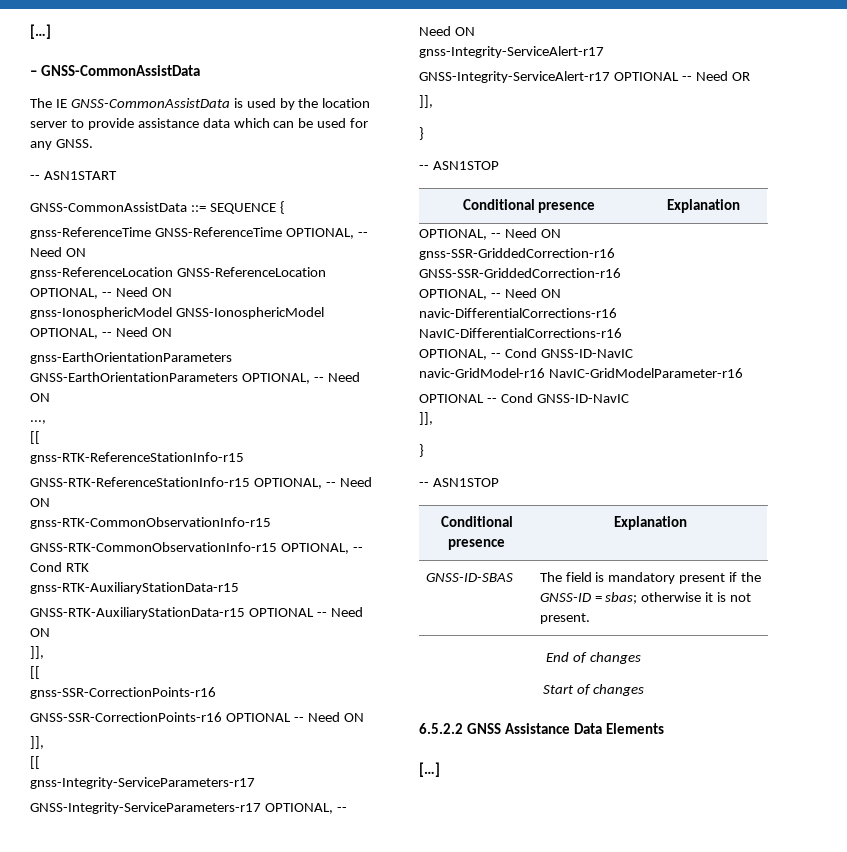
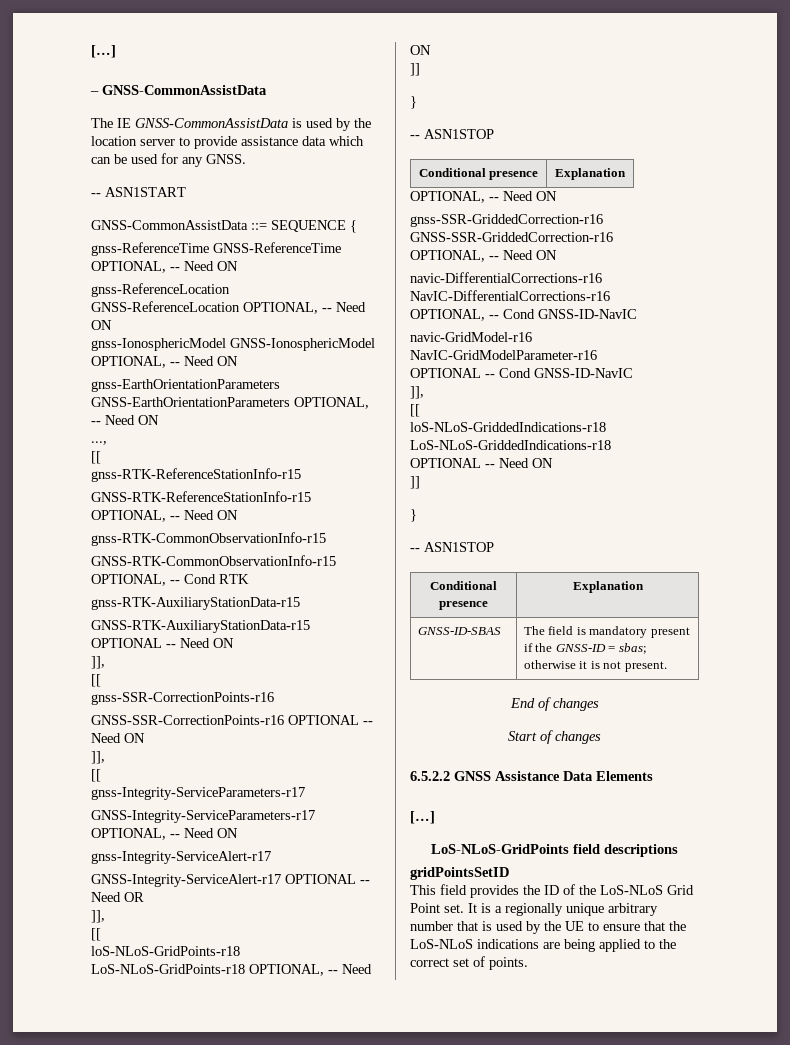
(433, 101) none -> [91,928,101,941] [91,946,240,956] [91,964,372,976] [410,45,431,55] [410,63,420,76] // [[ // loS-NLoS-GridPoints-r18 LoS-NLoS-GridPoints-r18 OPTIONAL, -- Need ON // ]]
(433, 418) none -> [410,404,420,417] [410,422,606,432] [410,440,611,450] [410,458,553,468] [410,476,420,489] // [[ // loS-NLoS-GriddedIndications-r18 LoS-NLoS-GriddedIndications-r18 // OPTIONAL -- Need ON // ]]
(440, 769) none -> [431,844,678,857] [410,867,509,880] [410,884,694,898] [410,903,658,916] [410,921,686,934] [410,939,676,952] [410,956,528,970] // LoS-NLoS-GridPoints field descriptions // gridPointsSetID // This field provides the ID of the LoS-NLoS Grid Point set. It is a regionally unique arbitrary number that is used by the UE to ensure that the LoS-NLoS indications are being applied to the correct set of points.

